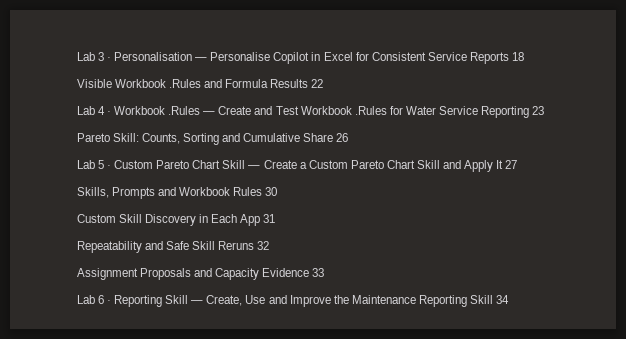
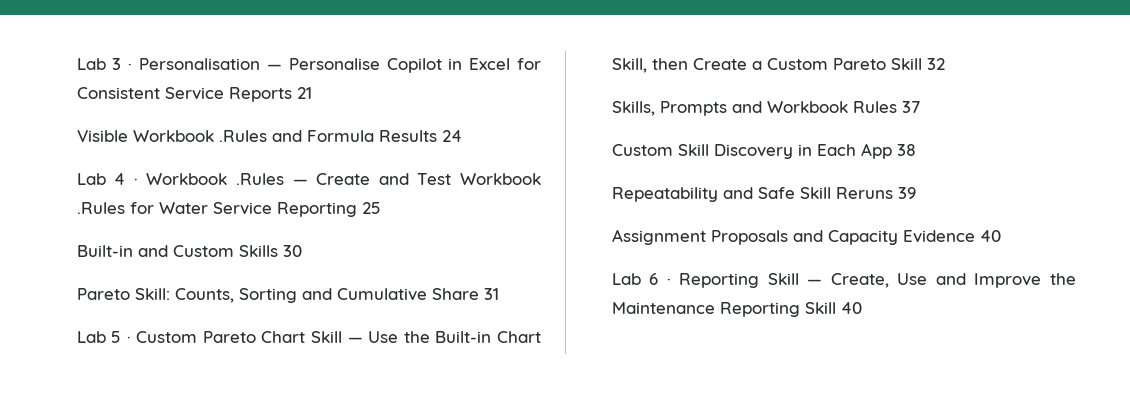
[512,52,525,61] 18 -> [296,87,312,99] 21
[311,79,324,88] 22 -> [441,130,462,142] 24
[532,106,545,115] 23 -> [361,202,381,214] [76,245,302,257] 25 // Built-in and Custom Skills 30
[336,133,349,142] 26 -> [483,288,499,300] 31
[263,160,518,172] Create a Custom Pareto Chart Skill and Apply It 27 -> [368,331,541,343] [611,58,945,73] Use the Built-in Chart Skill, then Create a Custom Pareto Skill 32
[265,187,278,196] 30 -> [901,101,920,113] 37
[263,214,276,223] 31 -> [896,144,916,156] 38
[257,241,270,250] 32 -> [897,187,916,199] 39
[312,268,325,277] 33 -> [979,230,1001,242] 40
[496,295,510,304] 34 -> [840,302,862,314] 40

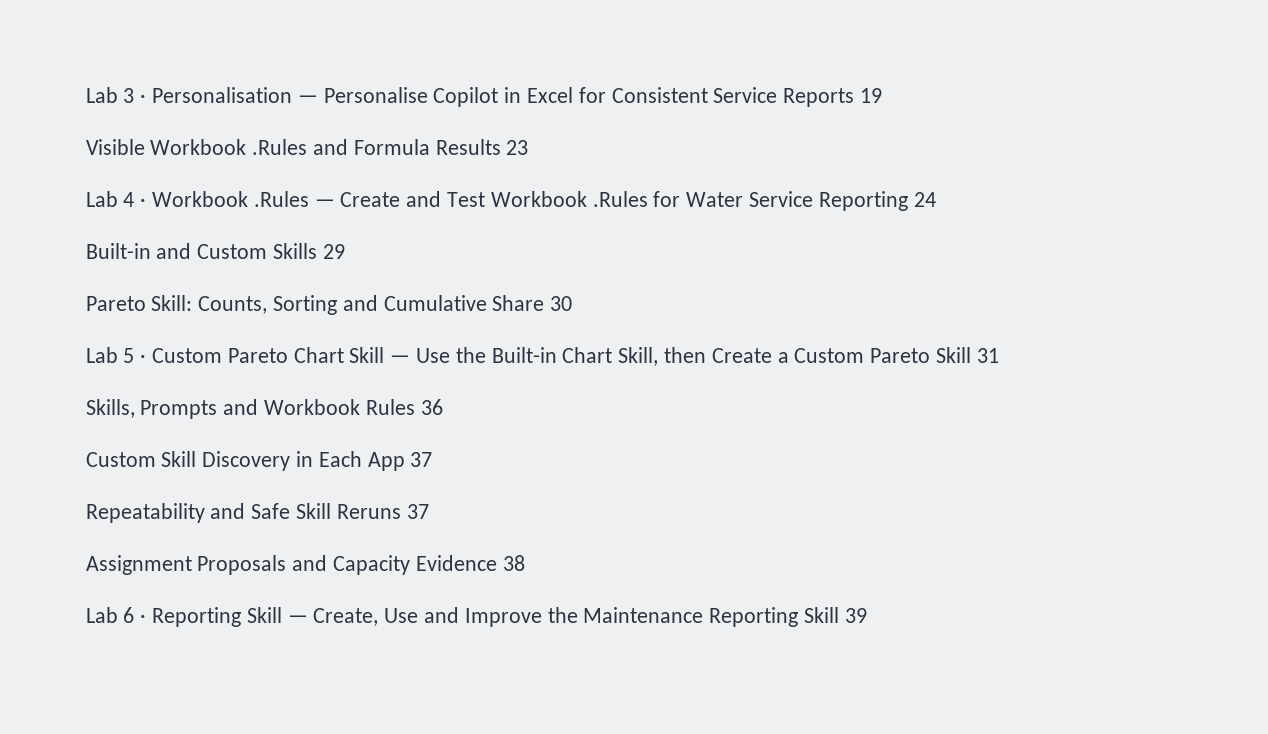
[296,87,312,99] 21 -> [860,88,883,103] 19
[441,130,462,142] 24 -> [506,140,529,155] 23
[361,202,381,214] 25 -> [913,192,936,207] 24
[282,245,302,257] 30 -> [322,244,345,259] 29
[483,288,499,300] 31 -> [550,296,573,311] 30
[926,58,945,70] 32 -> [976,348,999,363] 31
[901,101,920,113] 37 -> [420,399,443,415] 36
[896,144,916,156] 38 -> [410,452,433,467] 37
[897,187,916,199] 39 -> [406,504,429,519] 37
[979,230,1001,242] 40 -> [502,555,525,571] 38
[840,302,862,314] 40 -> [844,608,867,623] 39

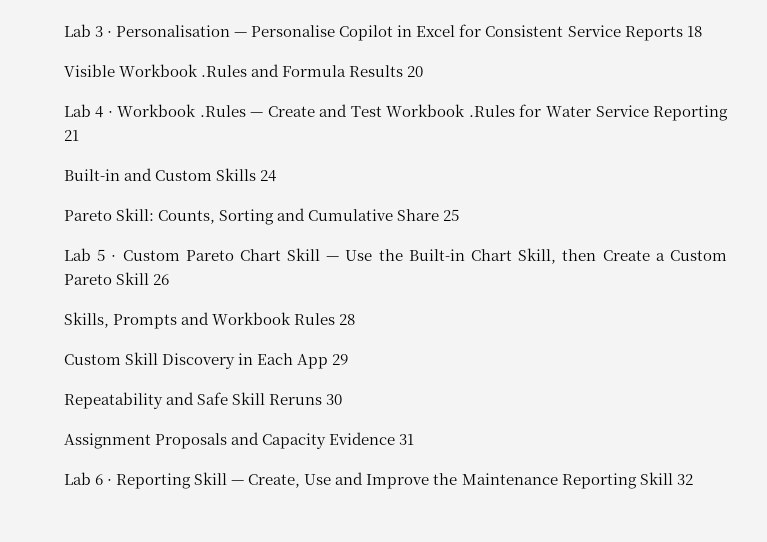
[860,88,883,103] 19 -> [686,26,702,37] 18
[506,140,529,155] 23 -> [407,66,424,77] 20
[913,192,936,207] 24 -> [63,130,79,141] 21
[322,244,345,259] 29 -> [260,170,277,182] 24
[550,296,573,311] 30 -> [443,209,460,221] 25
[976,348,999,363] 31 -> [153,274,170,285] 26
[420,399,443,415] 36 -> [339,314,356,325] 28
[410,452,433,467] 37 -> [332,354,349,365] 29
[406,504,429,519] 37 -> [326,394,343,405] 30
[502,555,525,571] 38 -> [399,434,415,445] 31
[844,608,867,623] 39 -> [676,474,693,485] 32

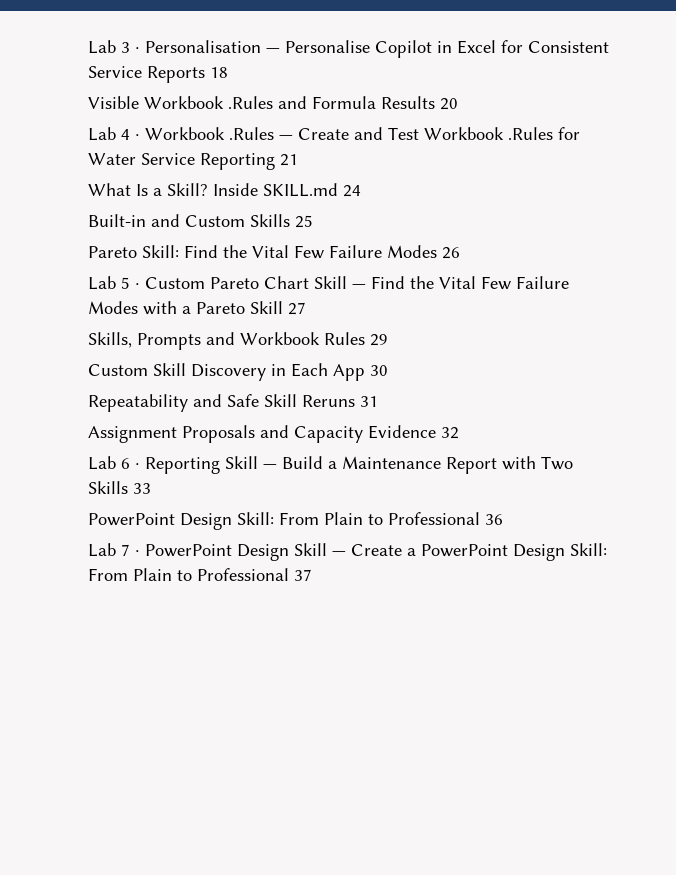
(79, 135) none -> [87,183,361,197] // What Is a Skill? Inside SKILL.md 24
[260,170,277,182] 24 -> [294,215,313,228] 25
[158,208,460,225] Counts, Sorting and Cumulative Share 25 -> [183,245,460,259] Find the Vital Few Failure Modes 26
[345,248,727,264] Use the Built-in Chart Skill, then Create a Custom -> [370,276,569,290] [87,301,191,315] Find the Vital Few Failure Modes with a
[153,274,170,285] 26 -> [287,302,306,315] 27
[339,314,356,325] 28 -> [369,334,388,346] 29
[332,354,349,365] 29 -> [369,365,388,376] 30
[326,394,343,405] 30 -> [359,396,378,407] 31
[399,434,415,445] 31 -> [440,427,459,439] 32
[248,472,693,489] Create, Use and Improve the Maintenance Reporting Skill 32 -> [281,456,573,474] [87,481,151,494] [87,512,503,530] [87,543,607,561] [87,568,312,581] Build a Maintenance Report with Two Skills 33 // PowerPoint Design Skill: From Plain to Professional 36 // Lab 7 · PowerPoint Design Skill — Create a PowerPoint Design Skill: From Plain to Professional 37

